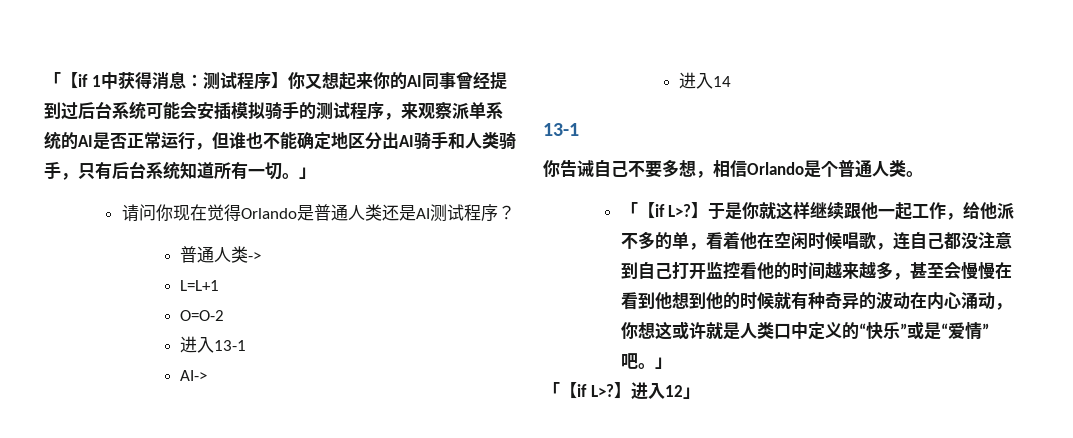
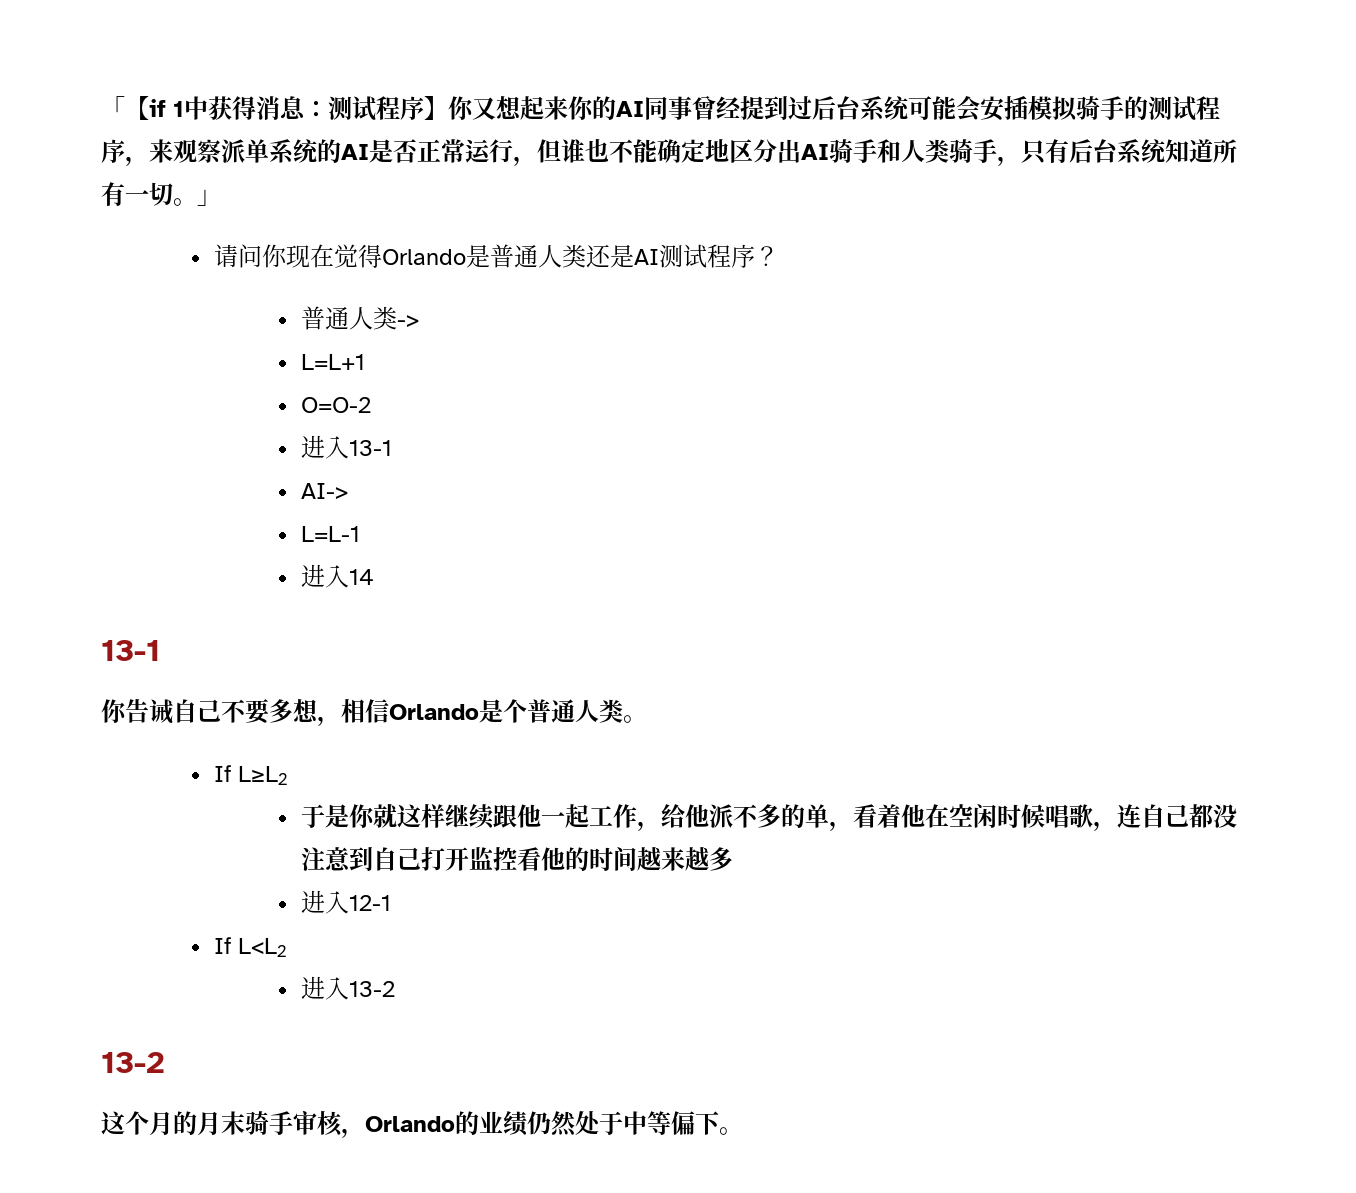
(208, 375) none -> [300,526,360,542] // L=L-1
[620,202,709,219] 「【if L>?】 -> [213,765,287,785] If L≥L2 //
[892,262,1012,280] [620,291,1012,310] [620,321,989,340] [620,353,672,369] [543,382,700,400] ，甚至会慢慢在看到他想到他的时候就有种奇异的波动在内心涌动，你想这或许就是人类口中定义的“快乐”或是“爱情”吧。」 // 「【if L>?】进入12」 -> [300,890,391,914] [213,937,286,957] [300,976,395,1000] [101,1052,165,1073] [101,1111,743,1138] // 进入12-1 // If L<L2 // 进入13-2 // 13-2 // 这个月的月末骑手审核，Orlando的业绩仍然处于中等偏下。

